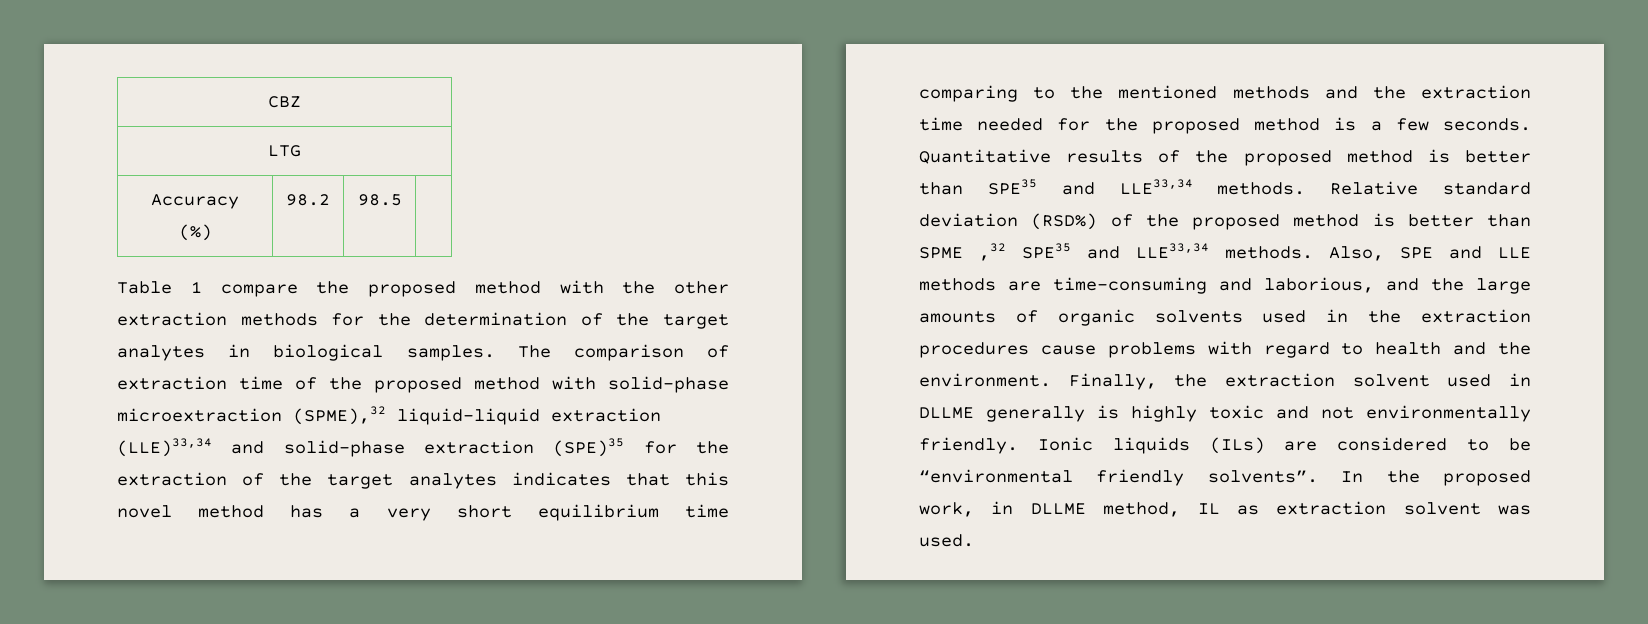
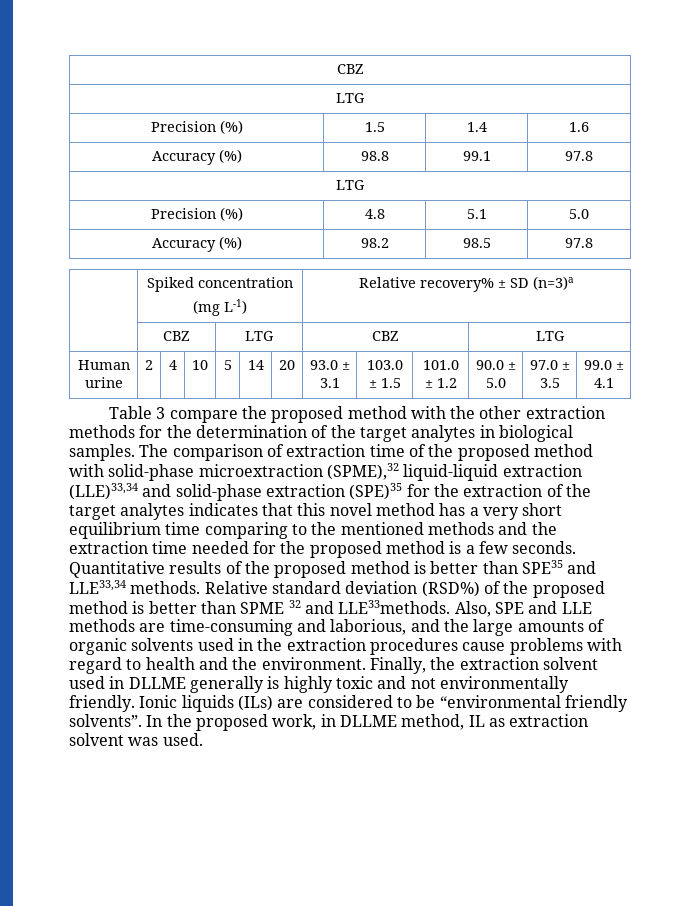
[151,194,239,209] [178,224,212,241] [286,194,330,206] [357,194,402,206] Accuracy (%) | 98.2 | 98.5 | -> [150,120,243,134] [364,122,385,132] [466,122,487,132] [569,122,589,132] [151,149,242,165] [360,151,389,161] [462,151,491,161] [565,151,593,161] [336,180,365,190] [150,207,243,221] [364,209,385,219] [466,209,487,219] [569,209,589,219] [151,236,242,252] [360,238,389,248] [462,238,491,248] [565,238,593,248] [147,277,293,292] [193,299,247,316] [359,276,574,292] [163,331,190,341] [245,331,274,341] [372,331,399,341] [535,331,565,341] [77,360,130,370] [84,377,123,388] [145,360,153,370] [168,360,177,370] [192,360,208,370] [223,360,232,370] [247,360,264,370] [279,360,295,370] [309,360,350,370] [319,378,340,388] [366,360,403,370] [368,378,401,388] [422,360,459,370] [424,378,457,388] [475,360,516,370] [485,378,506,388] [529,360,570,370] [539,378,560,388] [583,360,624,370] [593,378,614,388] Precision (%) | 1.5 | 1.4 | 1.6 // Accuracy (%) | 98.8 | 99.1 | 97.8 // LTG // Precision (%) | 4.8 | 5.1 | 5.0 // Accuracy (%) | 98.2 | 98.5 | 97.8 // | Spiked concentration // (mg L-1) | Relative recovery% ± SD (n=3)a // | CBZ | LTG | CBZ | LTG // Human urine | 2 | 4 | 10 | 5 | 14 | 20 | 93.0 ± 3.1 | 103.0 ± 1.5 | 101.0 ± 1.2 | 90.0 ± 5.0 | 97.0 ± 3.5 | 99.0 ± 4.1
[190,281,202,293] 1 -> [156,407,166,419] 3
[979,243,1313,261] ,32 SPE35 and LLE33,34 methods. -> [288,600,451,614] 32 and LLE33methods.

